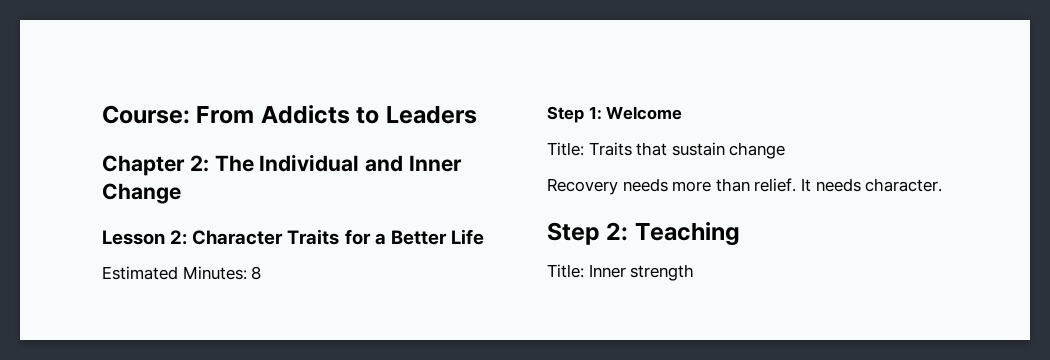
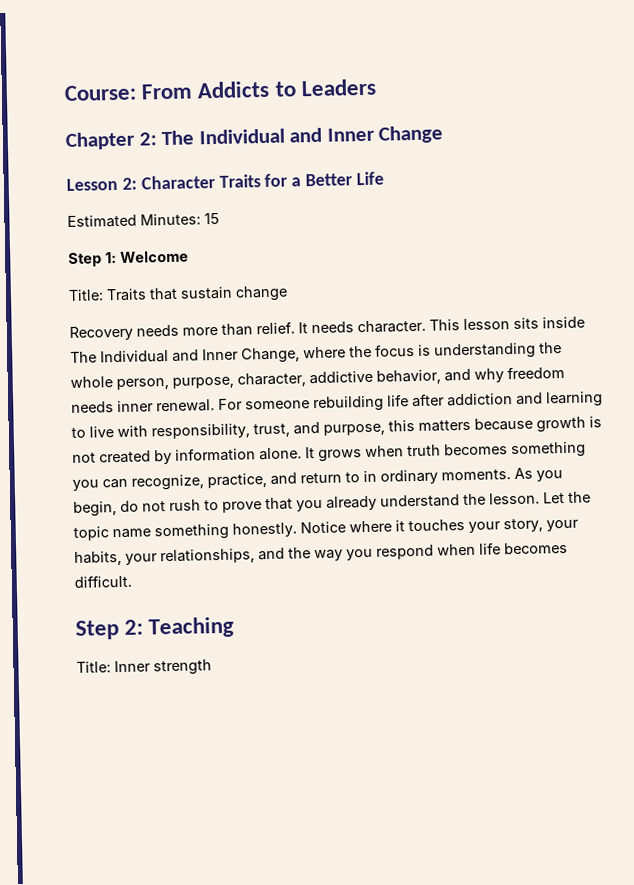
[251,266,262,280] 8 -> [204,212,220,225] 15
(943, 185) none -> [429,316,585,331] [70,342,562,364] [70,365,565,391] [71,391,603,413] [71,416,602,440] [72,441,586,465] [72,467,563,491] [73,491,591,517] [73,518,579,541] [74,541,568,566] [74,574,132,588] This lesson sits inside The Individual and Inner Change, where the focus is understanding the whole person, purpose, character, addictive behavior, and why freedom needs inner renewal. For someone rebuilding life after addiction and learning to live with responsibility, trust, and purpose, this matters because growth is not created by information alone. It grows when truth becomes something you can recognize, practice, and return to in ordinary moments. As you begin, do not rush to prove that you already understand the lesson. Let the topic name something honestly. Notice where it touches your story, your habits, your relationships, and the way you respond when life becomes difficult.

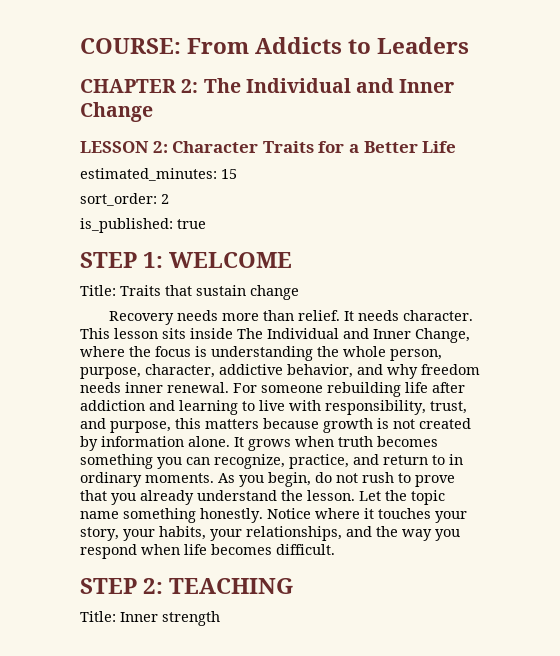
[64,84,137,102] Course: -> [80,38,181,54] COURSE:
[65,131,136,151] Chapter -> [80,79,176,93] CHAPTER
[66,177,118,192] Lesson -> [80,141,149,153] LESSON
[67,213,201,229] Estimated Minutes: -> [80,168,217,181] estimated_minutes:
[68,250,189,267] Step 1: Welcome -> [80,193,169,206] [80,218,206,233] [80,252,293,268] sort_order: 2 // is_published: true // STEP 1: WELCOME
[75,616,235,640] Step 2: Teaching -> [80,578,294,594] STEP 2: TEACHING

